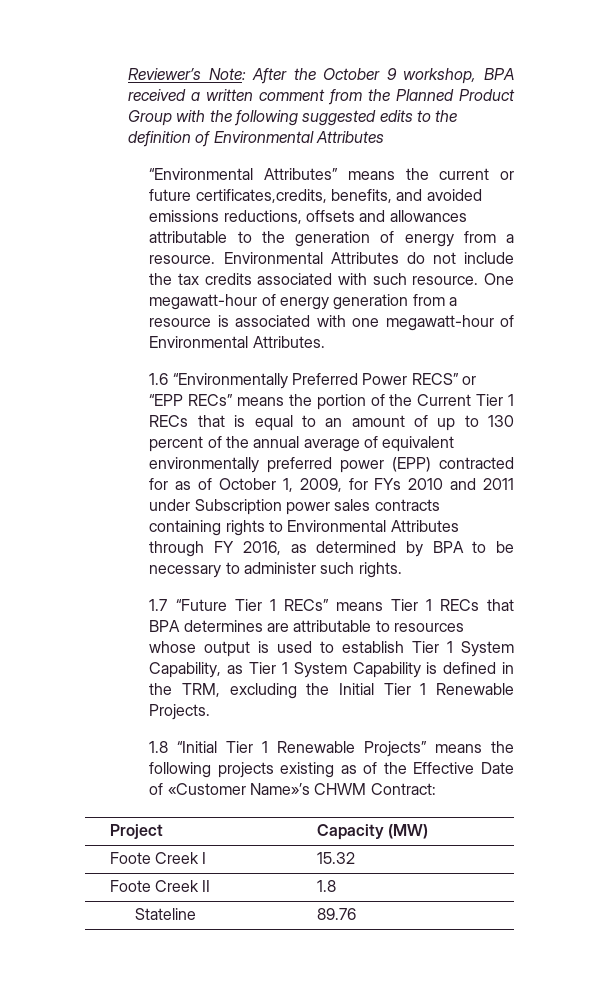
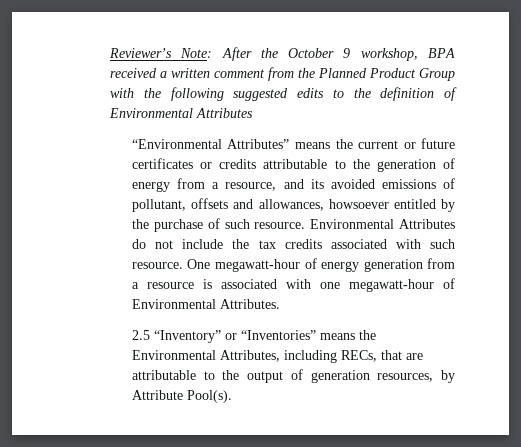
[195,189,482,203] [149,210,467,224] certificates,credits, benefits, and avoided emissions reductions, offsets and allowances -> [131,158,257,169] certificates or credits
(515, 238) none -> [225,178,455,191] [131,198,456,212] [131,218,250,232] resource, and its avoided emissions of pollutant, offsets and allowances, howsoever entitled by the purchase of such
[149,373,477,389] [149,394,514,410] [149,415,515,431] [149,436,455,452] [149,457,514,473] [149,478,514,492] [149,499,440,515] [149,520,459,536] [149,541,514,557] [149,562,402,578] [149,599,514,611] [149,620,465,632] [149,641,514,657] [149,662,514,678] [149,683,514,699] [149,704,211,720] [149,741,514,757] [149,762,514,778] [149,783,436,795] [109,824,163,839] [316,824,428,840] [109,852,207,864] [316,852,355,864] [109,880,211,892] [316,880,336,892] [135,908,197,920] [316,908,356,920] 1.6 “Environmentally Preferred Power RECS” or “EPP RECs” means the portion of the Current Tier 1 RECs that is equal to an amount of up to 130 percent of the annual average of equivalent environmentally preferred power (EPP) contracted for as of October 1, 2009, for FYs 2010 and 2011 under Subscription power sales contracts containing rights to Environmental Attributes through FY 2016, as determined by BPA to be necessary to administer such rights. // 1.7 “Future Tier 1 RECs” means Tier 1 RECs that BPA determines are attributable to resources whose output is used to establish Tier 1 System Capability, as Tier 1 System Capability is defined in the TRM, excluding the Initial Tier 1 Renewable Projects. // 1.8 “Initial Tier 1 Renewable Projects” means the following projects existing as of the Effective Date of «Customer Name»’s CHWM Contract: // Project | Capacity (MW) // Foote Creek I | 15.32 // Foote Creek II | 1.8 // Stateline | 89.76 -> [131,330,376,343] [131,350,423,363] [131,369,456,383] [131,390,232,403] 2.5 “Inventory” or “Inventories” means the Environmental Attributes, including RECs, that are attributable to the output of generation resources, by Attribute Pool(s).

